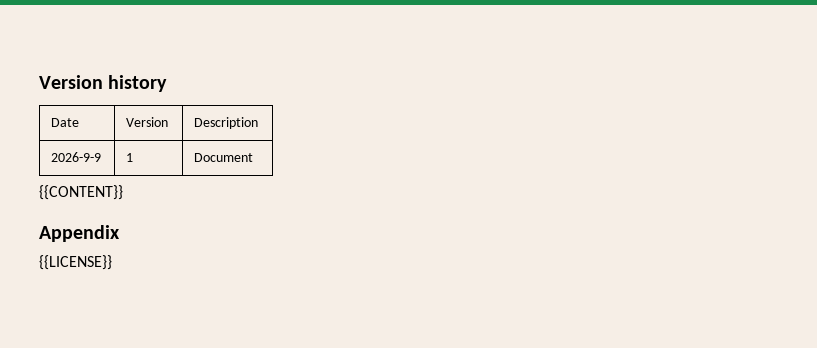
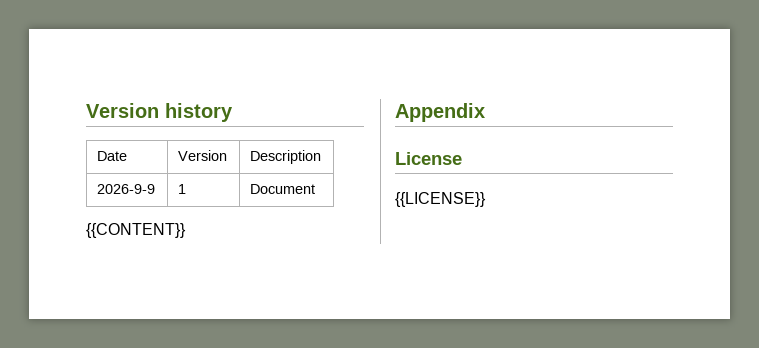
(120, 233) none -> [395,152,462,165] // License

